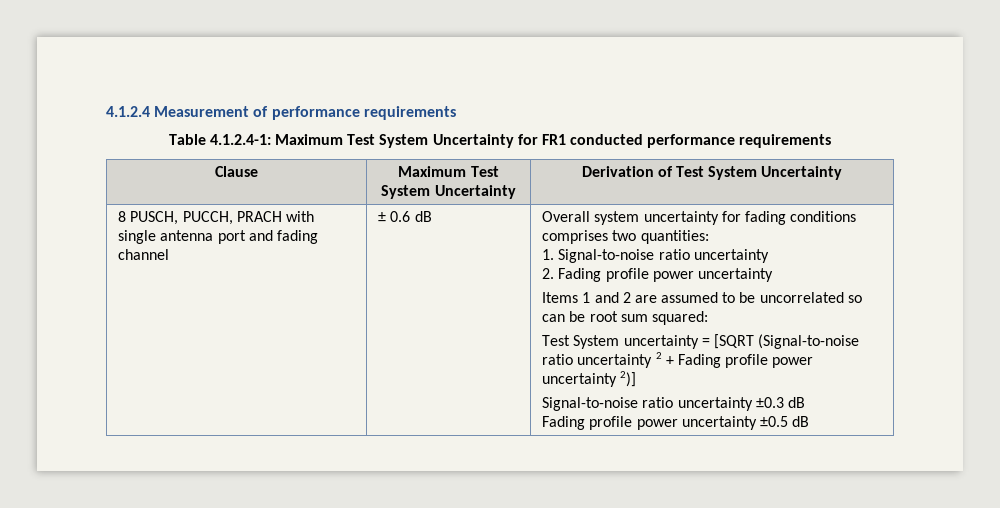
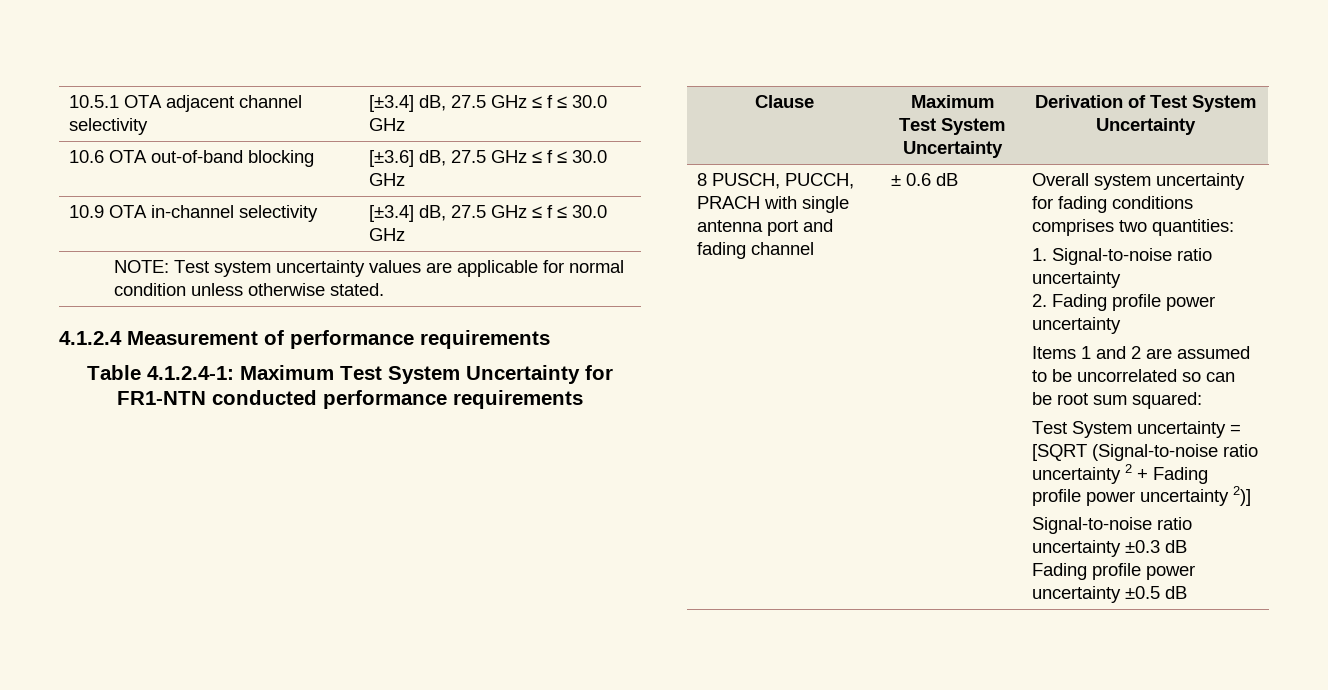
(106, 111) none -> [69,95,303,112] [69,118,149,135] [369,95,608,112] [369,118,406,131] [69,150,315,167] [369,150,608,167] [369,173,406,186] [69,205,319,222] [369,205,608,222] [369,228,406,241] [114,260,625,277] [114,283,385,296] 10.5.1 OTA adjacent channel selectivity | [±3.4] dB, 27.5 GHz ≤ f ≤ 30.0 GHz // 10.6 OTA out-of-band blocking | [±3.6] dB, 27.5 GHz ≤ f ≤ 30.0 GHz // 10.9 OTA in-channel selectivity | [±3.4] dB, 27.5 GHz ≤ f ≤ 30.0 GHz // NOTE: Test system uncertainty values are applicable for normal condition unless otherwise stated. //
[541,134,566,145] FR1 -> [117,391,206,405] FR1-NTN

